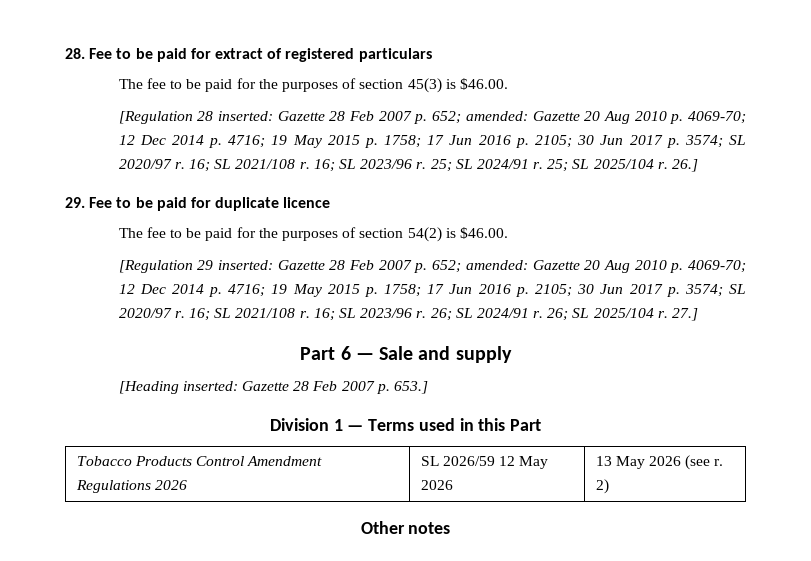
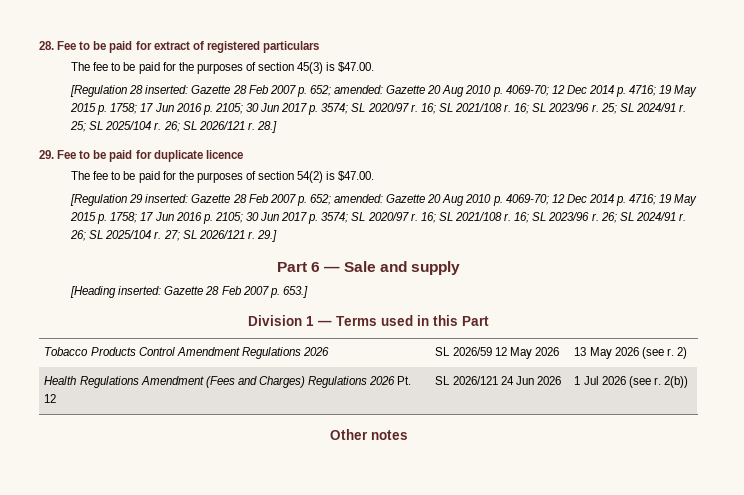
[459,78,508,90] $46.00. -> [338,62,375,72] $47.00.
[671,159,698,172] 26.] -> [163,121,277,133] 26; SL 2026/121 r. 28.]
[459,227,508,239] $46.00. -> [338,171,375,181] $47.00.
[671,308,698,321] 27.] -> [163,230,277,242] 27; SL 2026/121 r. 29.]
(609, 486) none -> [44,376,412,388] [44,394,57,403] [435,376,561,385] [574,376,689,388] // Health Regulations Amendment (Fees and Charges) Regulations 2026 Pt. 12 | SL 2026/121 24 Jun 2026 | 1 Jul 2026 (see r. 2(b))

